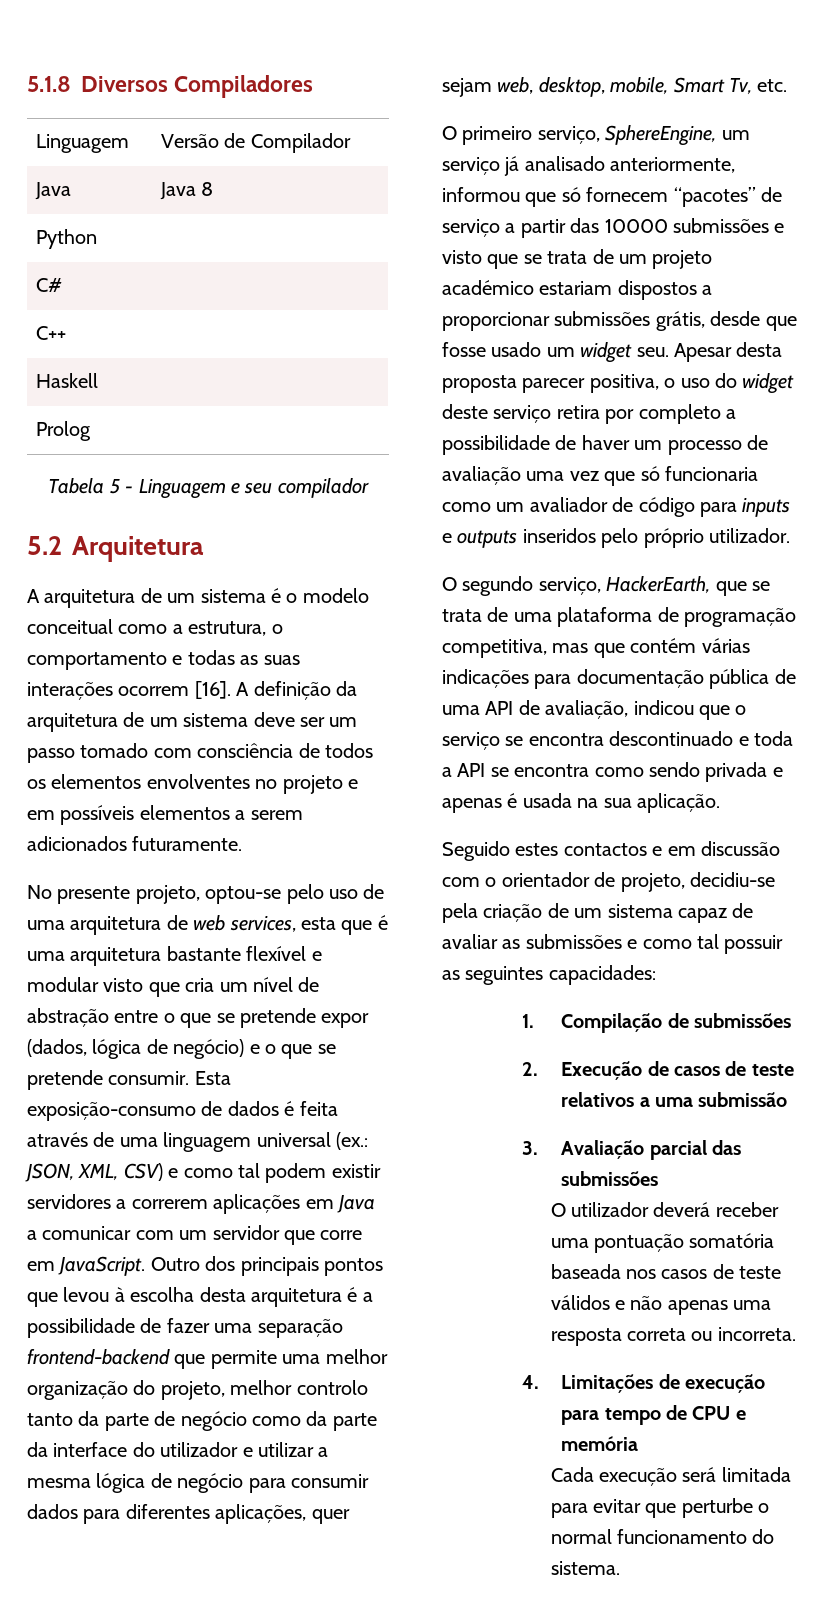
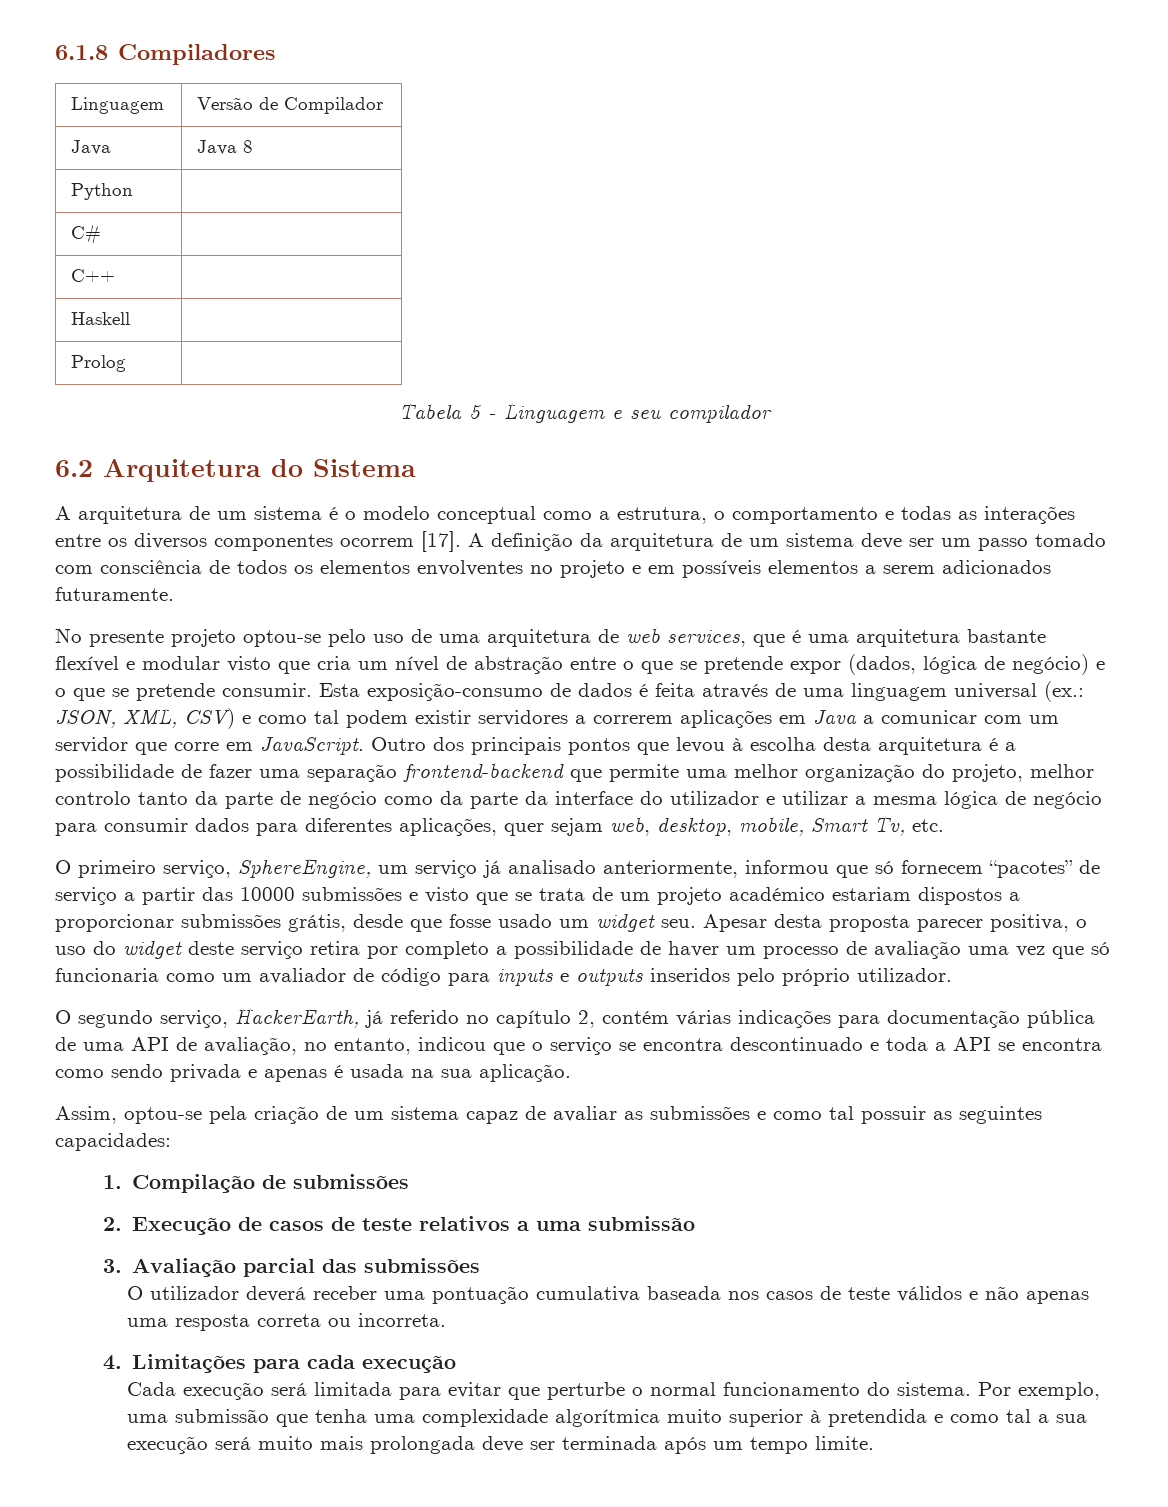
[27,76,168,92] 5.1.8 Diversos -> [55,45,108,60] 6.1.8
[27,536,62,555] 5.2 -> [55,460,93,477] 6.2
(204, 549) none -> [271,459,417,477] do Sistema
[27,619,113,634] conceitual -> [437,506,536,524] conceptual
[263,655,300,665] [27,681,231,700] suas interações ocorrem [16]. -> [984,506,1075,524] [55,531,461,552] interações entre os diversos componentes ocorrem [17].
[135,885,200,904] projeto, -> [171,629,236,647] projeto
[301,917,336,930] esta -> (746, 638) none
[715,581,770,596] [442,607,796,627] [442,639,625,658] que se trata de uma plataforma de programação competitiva, mas que -> [365,1010,595,1028] já referido no capítulo 2,
(629, 709) none -> [304,1038,411,1055] no entanto,
[442,841,780,861] [442,872,775,892] Seguido estes contactos e em discussão com o orientador de projeto, decidiu-se -> [55,1106,202,1124] Assim, optou-se
[689,1233,775,1248] somatória -> [536,1286,641,1302] cumulativa
[658,1374,766,1393] [561,1405,746,1425] [561,1436,639,1451] de execução para tempo de CPU e memória -> [253,1355,457,1373] para cada execução
(620, 1568) none -> [978,1382,1101,1400] [127,1409,1088,1427] [127,1436,875,1454] Por exemplo, uma submissão que tenha uma complexidade algorítmica muito superior à pretendida e como tal a sua execução será muito mais prolongada deve ser terminada após um tempo limite.

